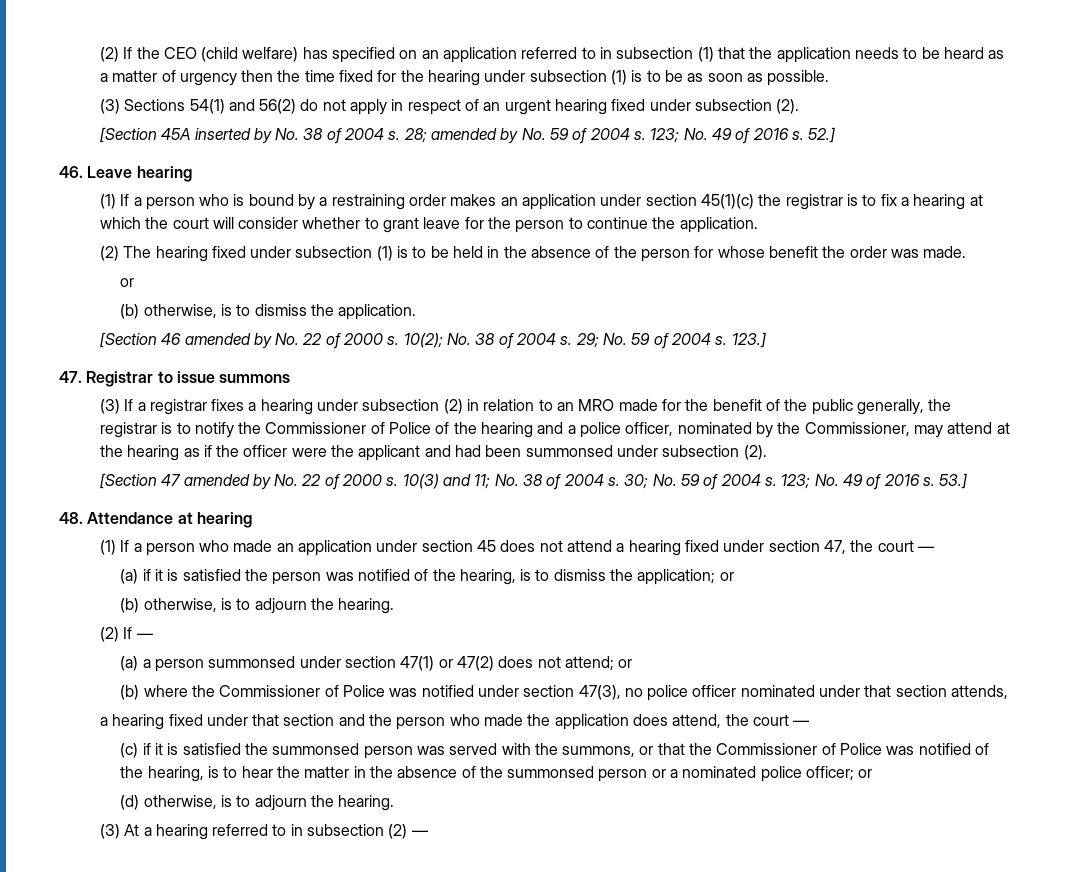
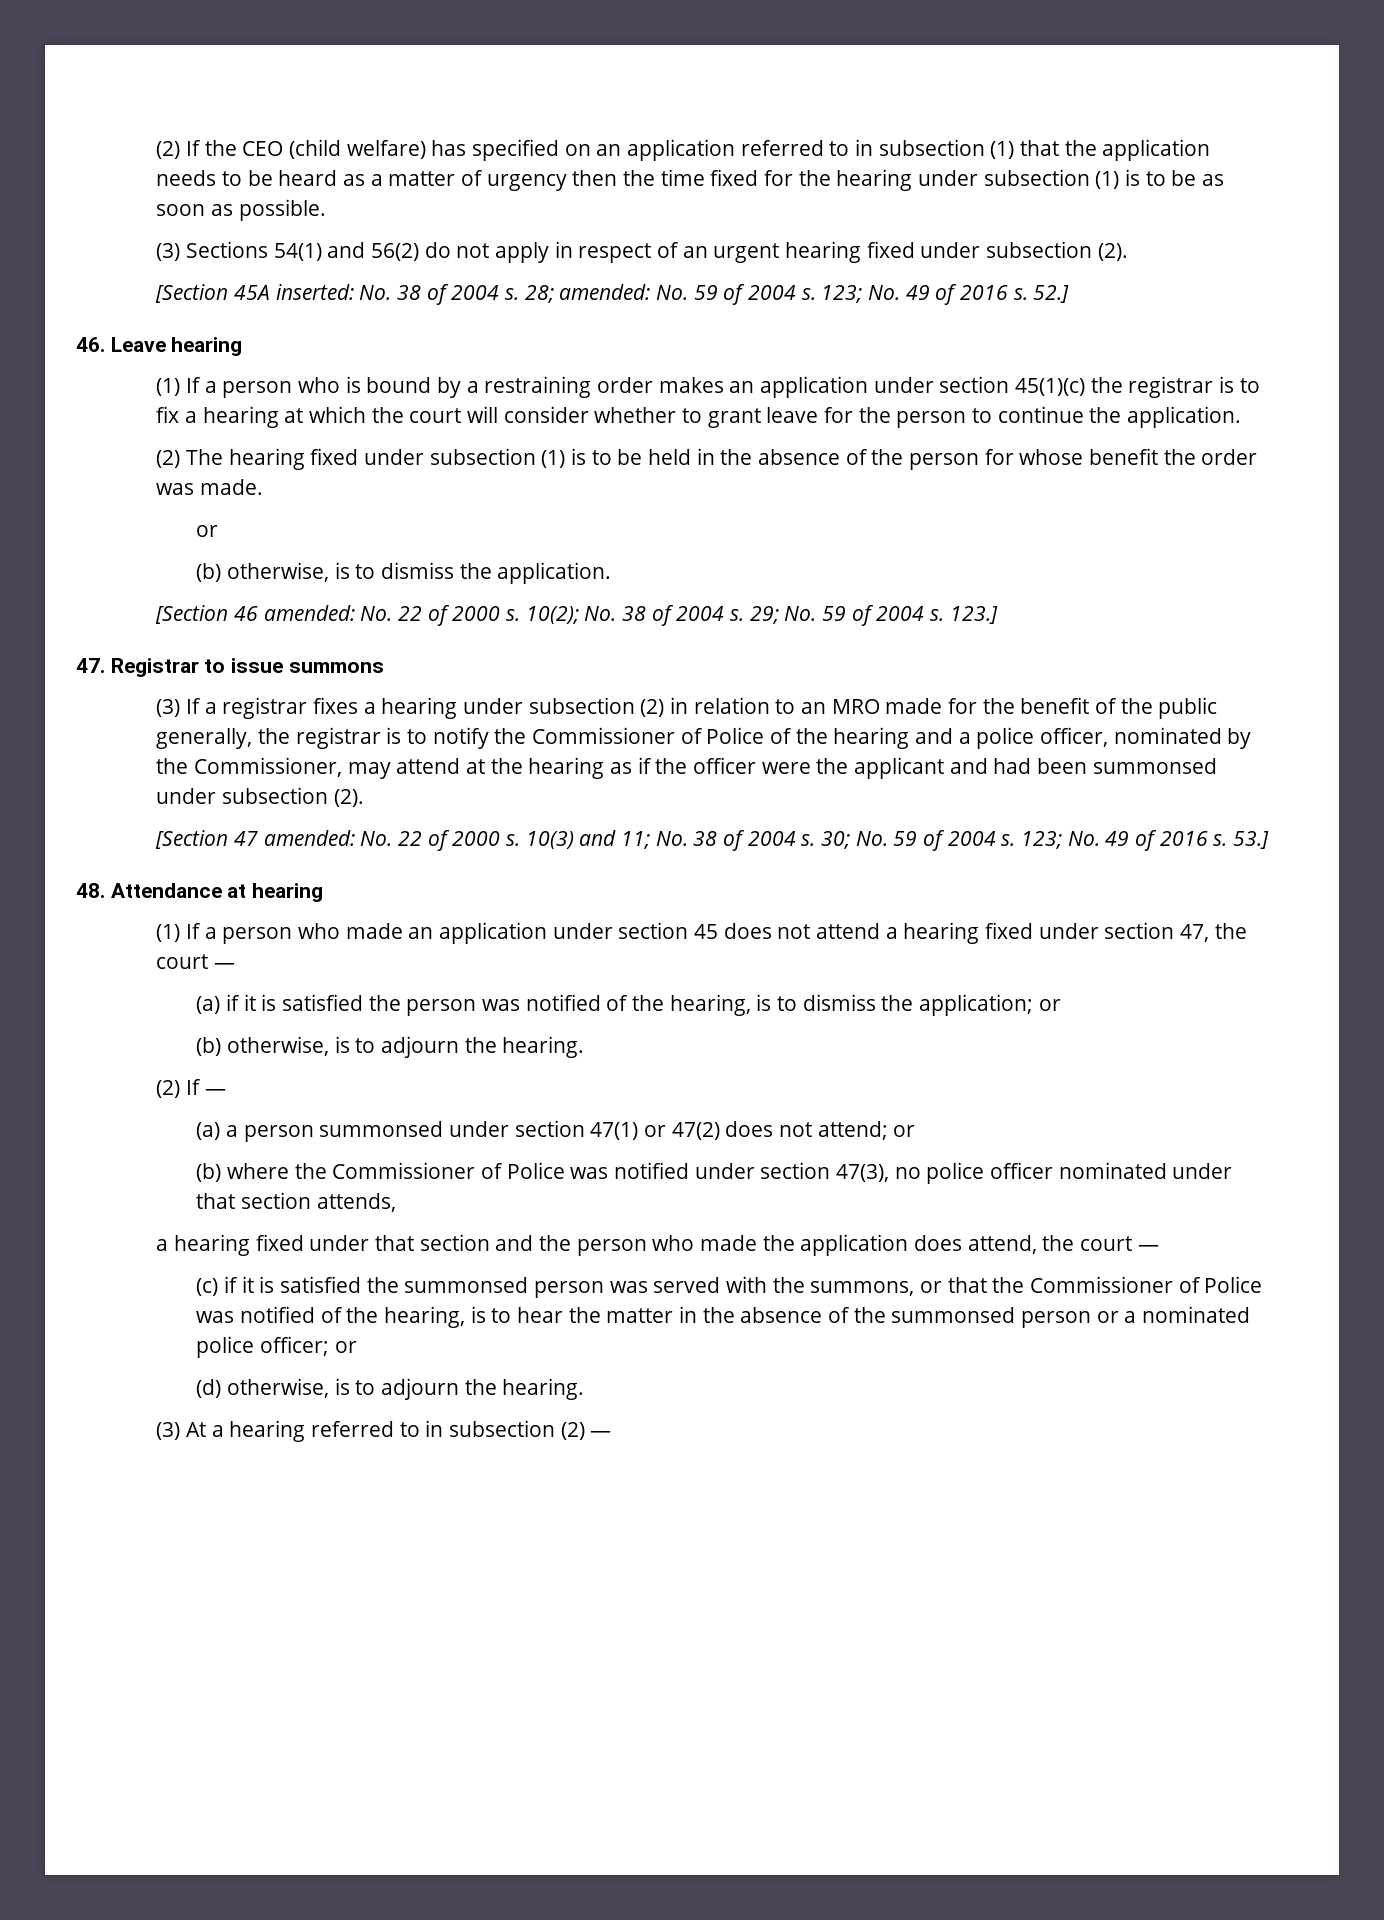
[194,128,272,144] inserted by -> [275,284,354,300] inserted:
[431,128,519,144] amended by -> [559,284,651,300] amended:
[184,333,272,349] amended by -> [263,605,355,621] amended:
[183,474,271,490] amended by -> [263,830,355,846] amended:

